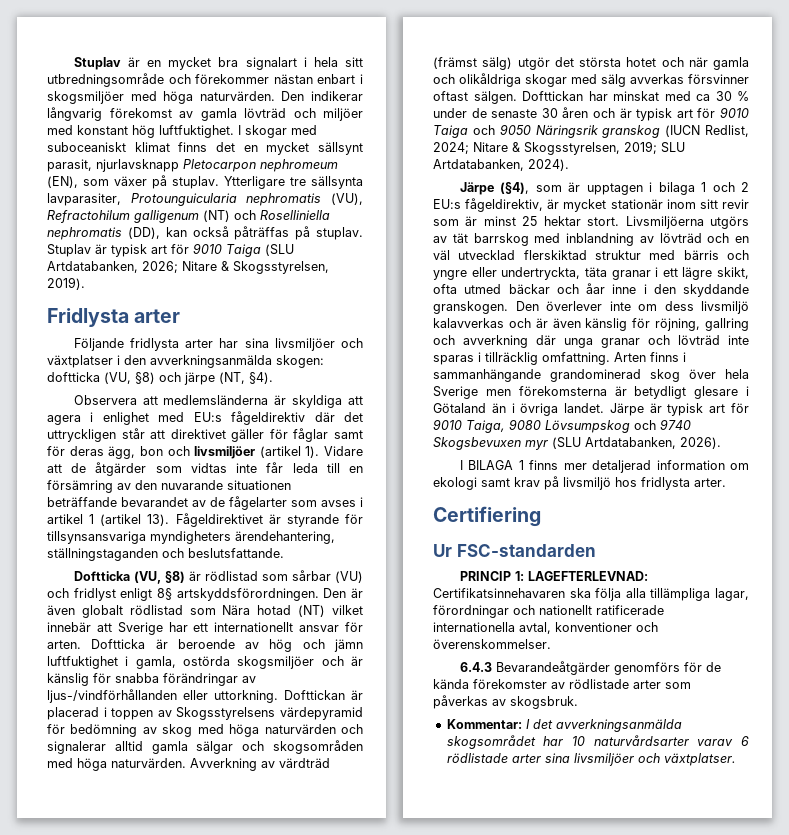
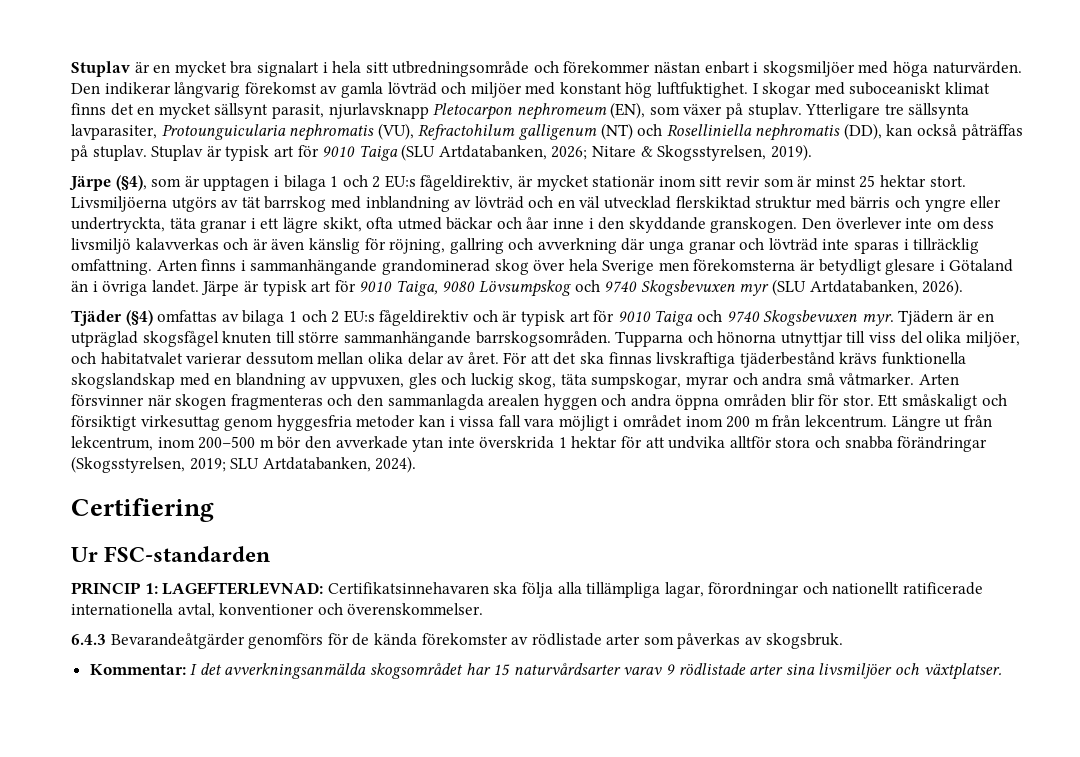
[47,308,181,327] [73,338,363,351] [47,355,324,368] [47,372,273,385] [73,395,363,408] [47,411,363,425] [47,428,363,442] [47,446,363,459] [47,462,363,476] [47,480,291,493] [47,496,363,510] [47,513,363,527] [47,531,335,544] [47,548,284,561] [73,570,363,584] [47,588,364,601] [47,605,363,618] [47,622,363,635] [47,639,363,652] [47,656,363,669] [47,673,256,686] [47,689,363,703] [47,707,363,720] [47,724,363,737] [47,740,363,754] [47,758,330,771] [433,57,749,70] [433,73,749,87] [433,91,749,104] [433,107,749,121] [433,124,749,138] [433,141,685,155] [433,159,569,171] // Fridlysta arter // Följande fridlysta arter har sina livsmiljöer och växtplatser i den avverkningsanmälda skogen: doftticka (VU, §8) och järpe (NT, §4). // Observera att medlemsländerna är skyldiga att agera i enlighet med EU:s fågeldirektiv där det uttryckligen står att direktivet gäller för fåglar samt för deras ägg, bon och livsmiljöer (artikel 1). Vidare att de åtgärder som vidtas inte får leda till en försämring av den nuvarande situationen beträffande bevarandet av de fågelarter som avses i artikel 1 (artikel 13). Fågeldirektivet är styrande för tillsynsansvariga myndigheters ärendehantering, ställningstaganden och beslutsfattande. // Doftticka (VU, §8) är rödlistad som sårbar (VU) och fridlyst enligt 8§ artskyddsförordningen. Den är även globalt rödlistad som Nära hotad (NT) vilket innebär att Sverige har ett internationellt ansvar för arten. Doftticka är beroende av hög och jämn luftfuktighet i gamla, ostörda skogsmiljöer och är känslig för snabba förändringar av ljus-/vindförhållanden eller uttorkning. Dofttickan är placerad i toppen av Skogsstyrelsens värdepyramid för bedömning av skog med höga naturvärden och signalerar alltid gamla sälgar och skogsområden med höga naturvärden. Avverkning av värdträd (främst sälg) utgör det största hotet och när gamla och olikåldriga skogar med sälg avverkas försvinner oftast sälgen. Dofttickan har minskat med ca 30 % under de senaste 30 åren och är typisk art för 9010 Taiga och 9050 Näringsrik granskog (IUCN Redlist, 2024; Nitare & Skogsstyrelsen, 2019; SLU Artdatabanken, 2024). -> (812, 152) none
[459,460,749,473] [433,476,726,490] I BILAGA 1 finns mer detaljerad information om ekologi samt krav på livsmiljö hos fridlysta arter. -> [71,310,994,326] [71,331,1020,347] [71,352,967,368] [71,373,960,389] [71,394,1007,410] [71,415,992,431] [71,436,988,452] [71,456,417,473] Tjäder (§4) omfattas av bilaga 1 och 2 EU:s fågeldirektiv och är typisk art för 9010 Taiga och 9740 Skogsbevuxen myr. Tjädern är en utpräglad skogsfågel knuten till större sammanhängande barrskogsområden. Tupparna och hönorna utnyttjar till viss del olika miljöer, och habitatvalet varierar dessutom mellan olika delar av året. För att det ska finnas livskraftiga tjäderbestånd krävs funktionella skogslandskap med en blandning av uppvuxen, gles och luckig skog, täta sumpskogar, myrar och andra små våtmarker. Arten försvinner när skogen fragmenteras och den sammanlagda arealen hyggen och andra öppna områden blir för stor. Ett småskaligt och försiktigt virkesuttag genom hyggesfria metoder kan i vissa fall vara möjligt i området inom 200 m från lekcentrum. Längre ut från lekcentrum, inom 200–500 m bör den avverkade ytan inte överskrida 1 hektar för att undvika alltför stora och snabba förändringar (Skogsstyrelsen, 2019; SLU Artdatabanken, 2024).
[572,736,586,746] 10 -> [493,664,511,676] 15
[741,736,749,746] 6 -> [666,664,676,675] 9

